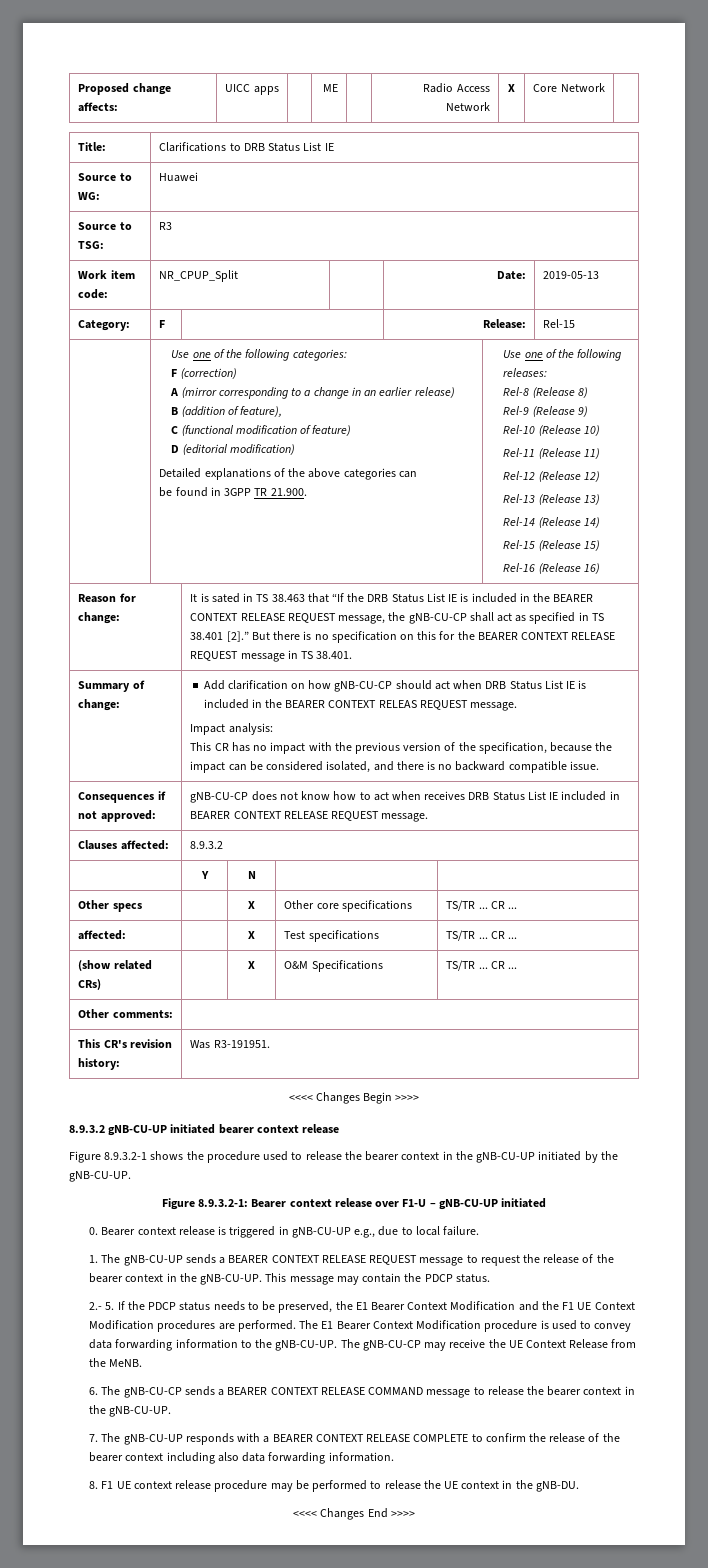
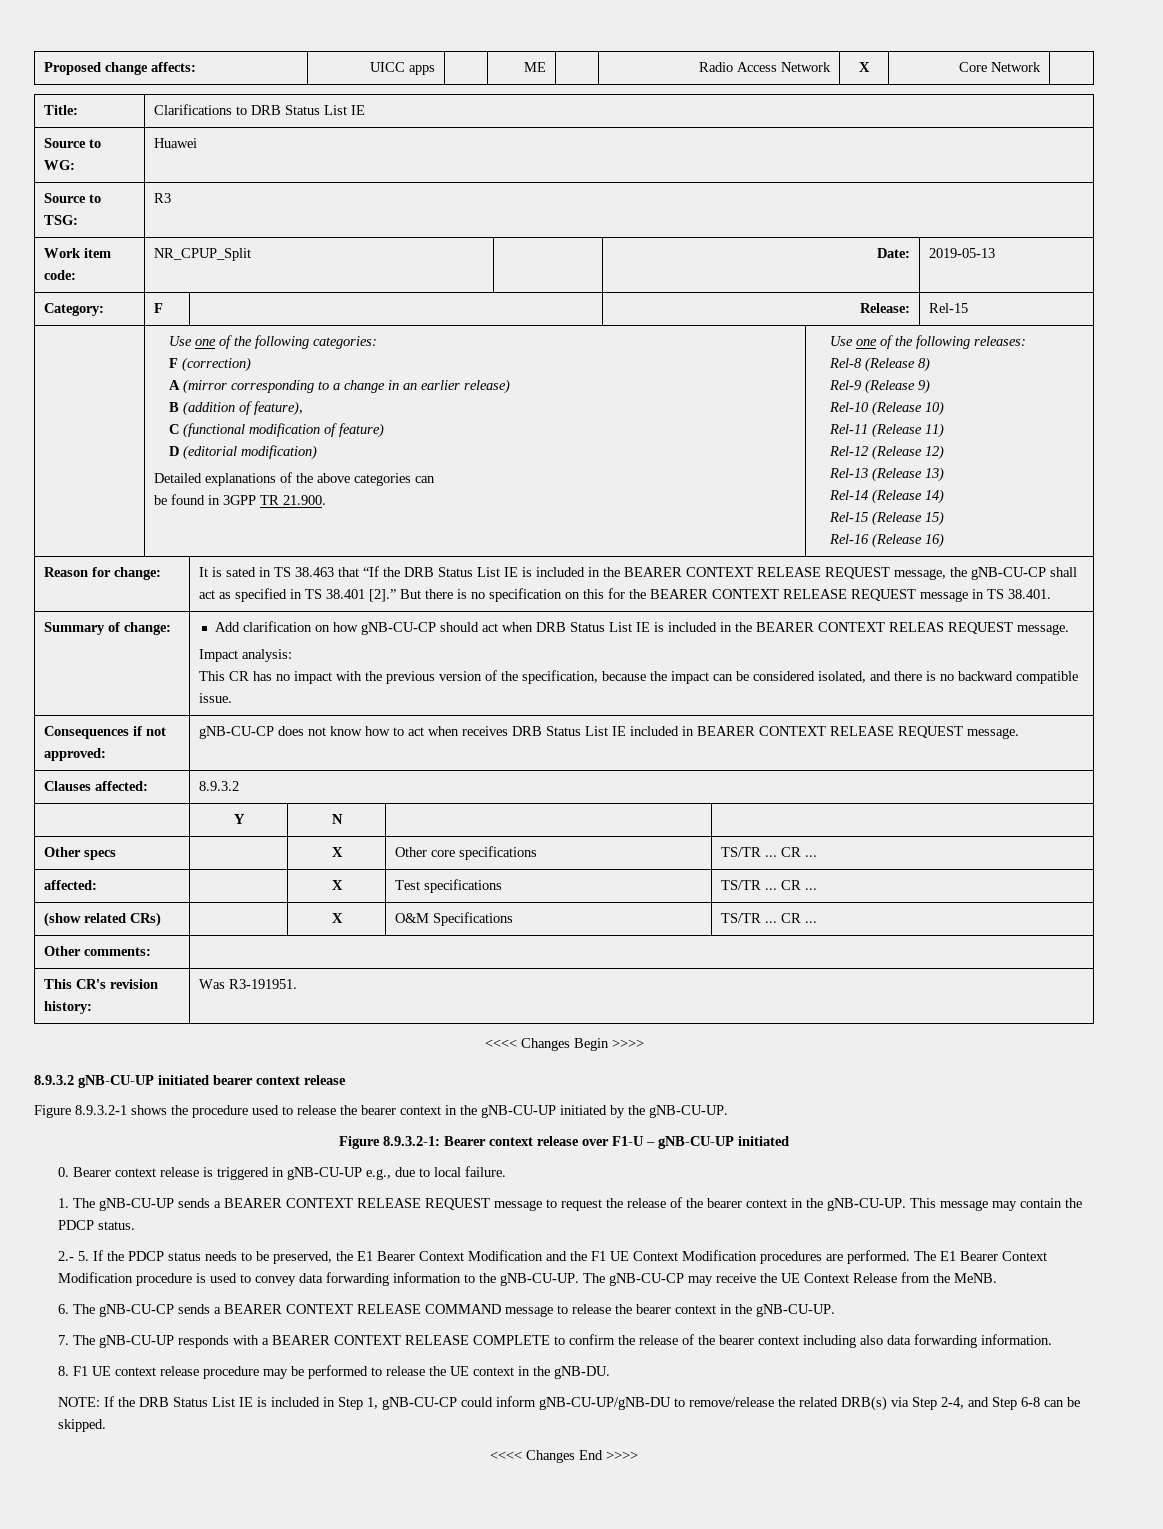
(579, 1486) none -> [57,1396,1080,1411] [57,1419,106,1432] // NOTE: If the DRB Status List IE is included in Step 1, gNB-CU-CP could inform gNB-CU-UP/gNB-DU to remove/release the related DRB(s) via Step 2-4, and Step 6-8 can be skipped.

